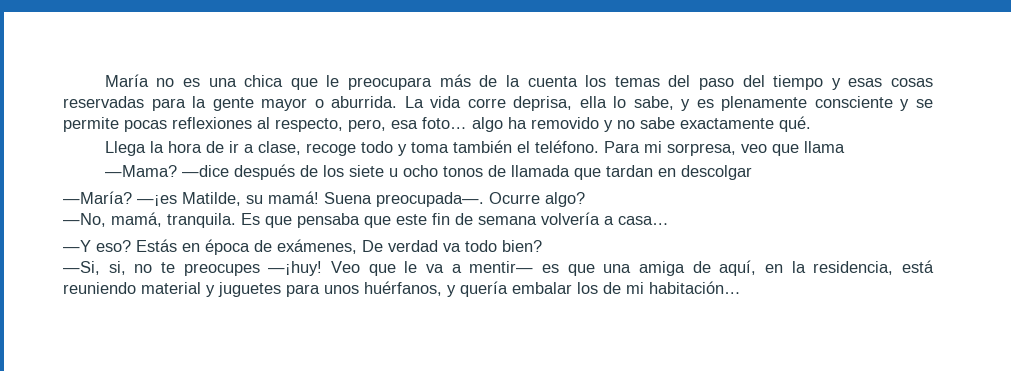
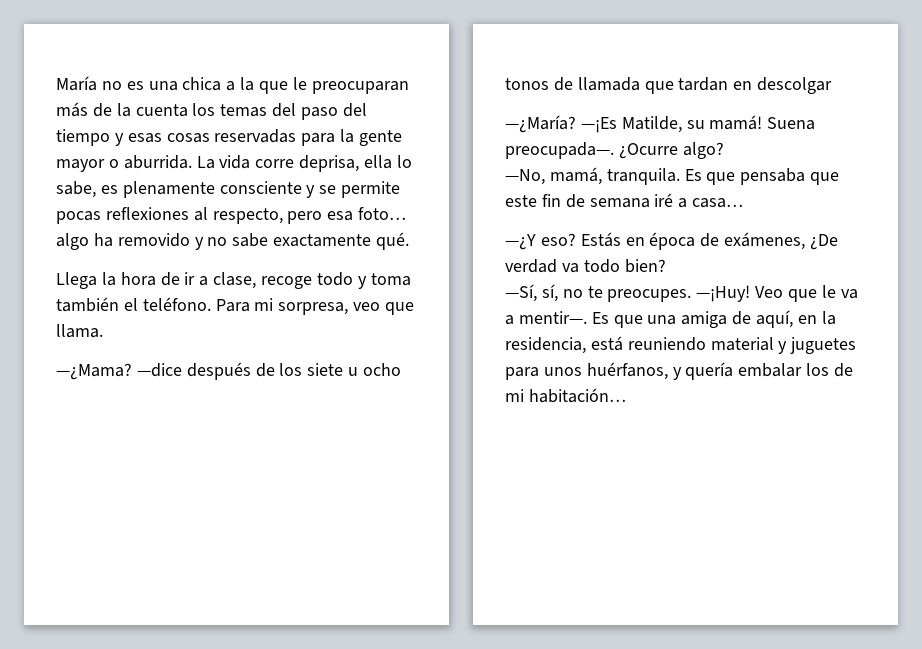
[290,75,433,90] que le preocupara -> [226,77,409,94] a la que le preocuparan
[681,99,691,111] y -> (96, 189) none
[348,119,386,132] pero, -> [287,211,323,224] pero
[803,141,845,153] [104,165,177,177] llama // —Mama? -> [56,324,103,338] [56,363,132,380] llama. // —¿Mama?
[63,191,177,206] —María? —¡es -> [505,115,617,133] —¿María? —¡Es
[489,192,540,204] Ocurre -> [618,143,678,159] ¿Ocurre
[541,212,600,225] volvería -> [654,193,674,207] iré
[63,240,91,252] —Y -> [505,234,536,250] —¿Y
[362,240,383,252] De -> [810,234,839,250] ¿De
[63,261,323,276] —Si, si, no te preocupes —¡huy! -> [505,284,751,302] —Sí, sí, no te preocupes. —¡Huy!
[469,261,560,273] mentir— es -> [518,311,609,324] mentir—. Es

